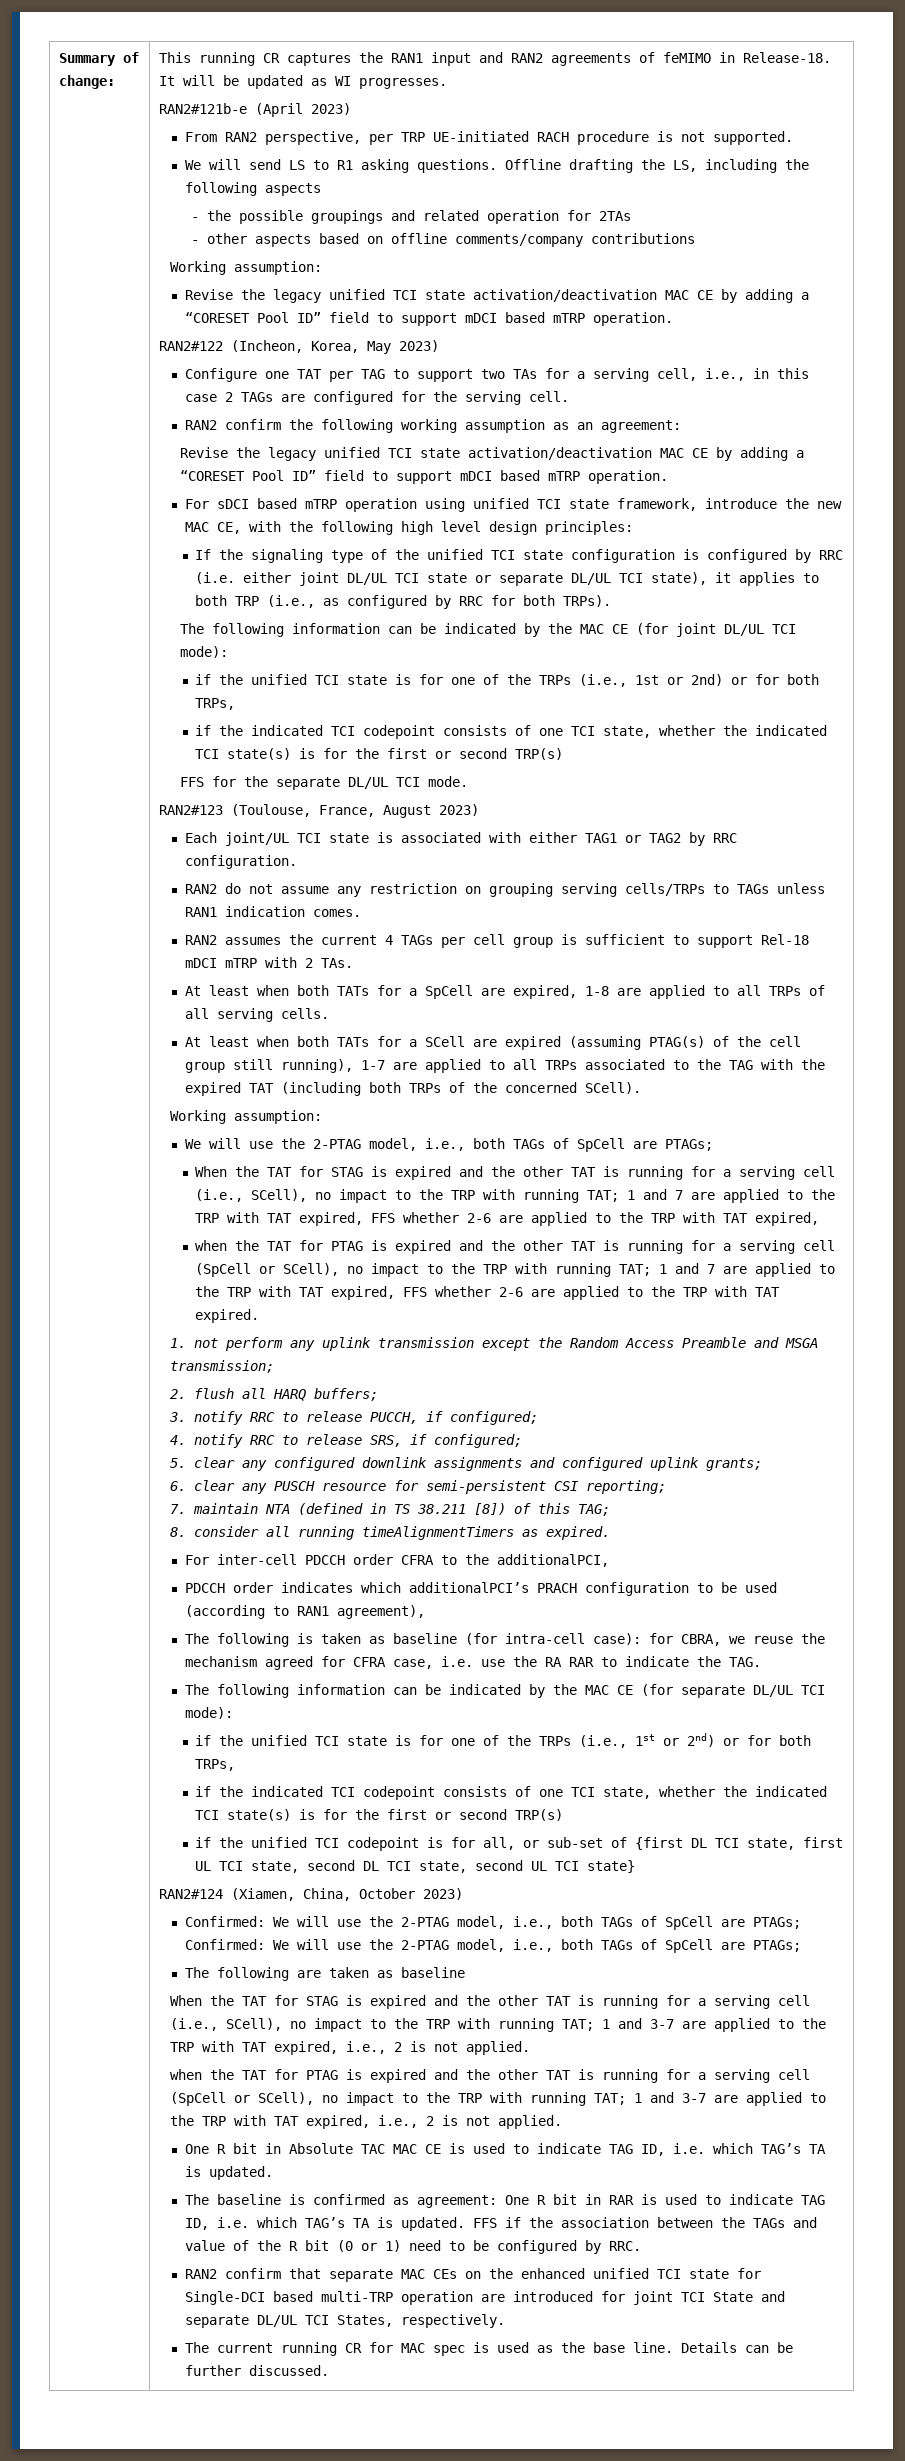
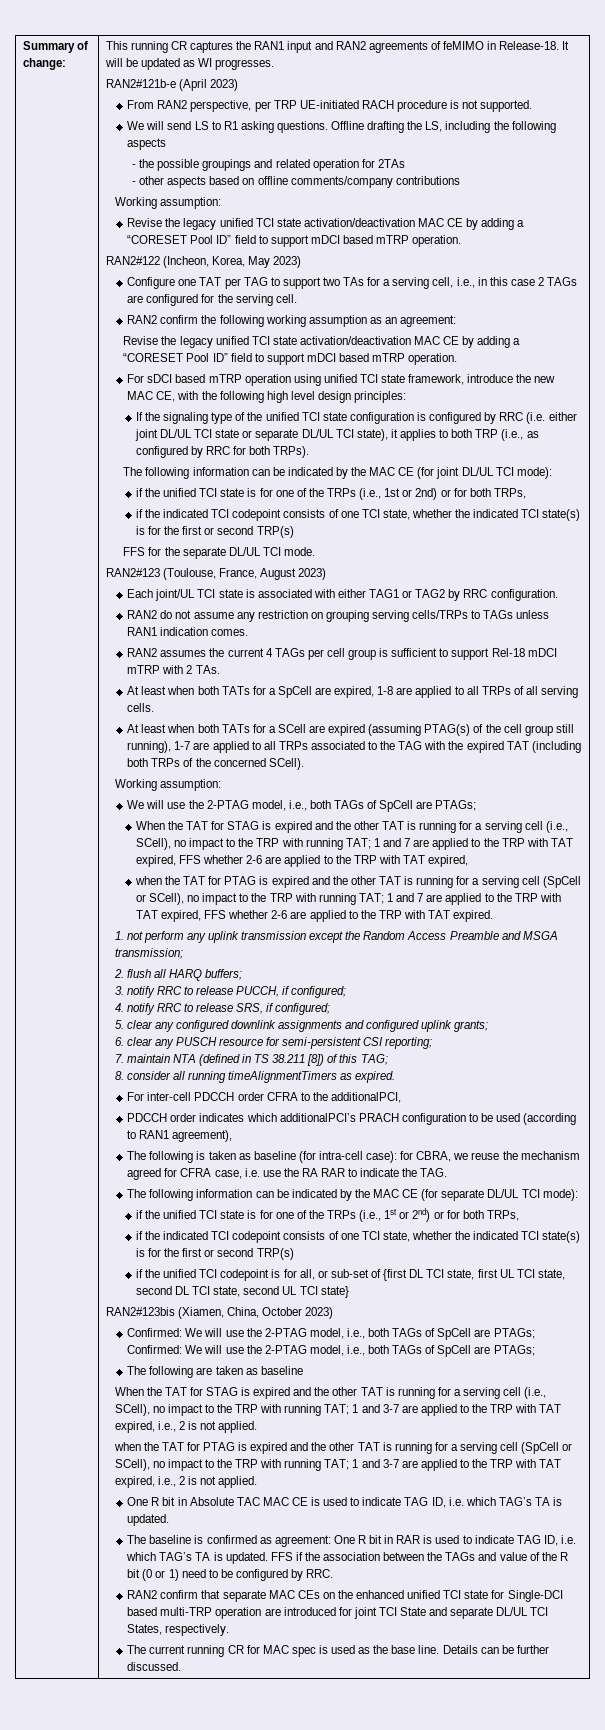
[159,1889,224,1899] RAN2#124 -> [105,1307,175,1316] RAN2#123bis

